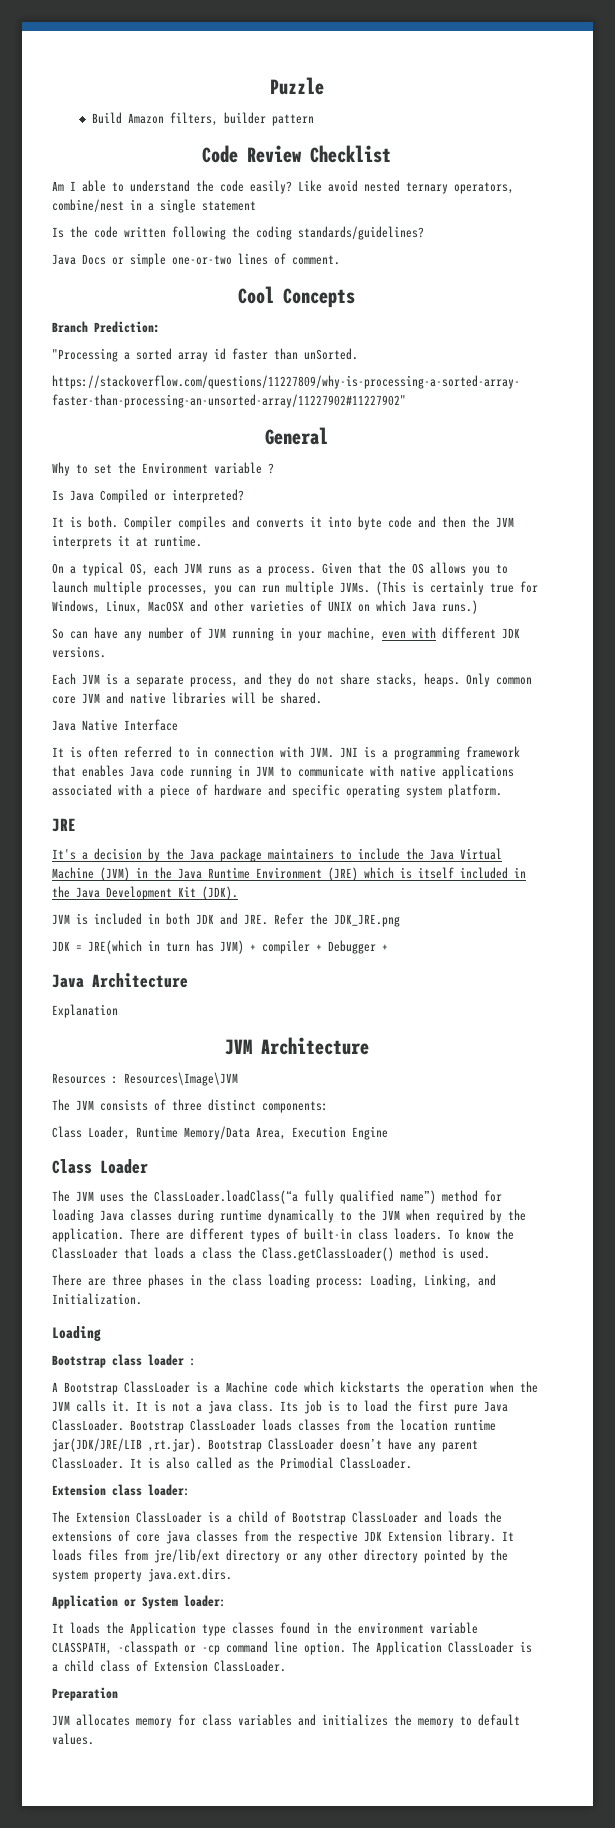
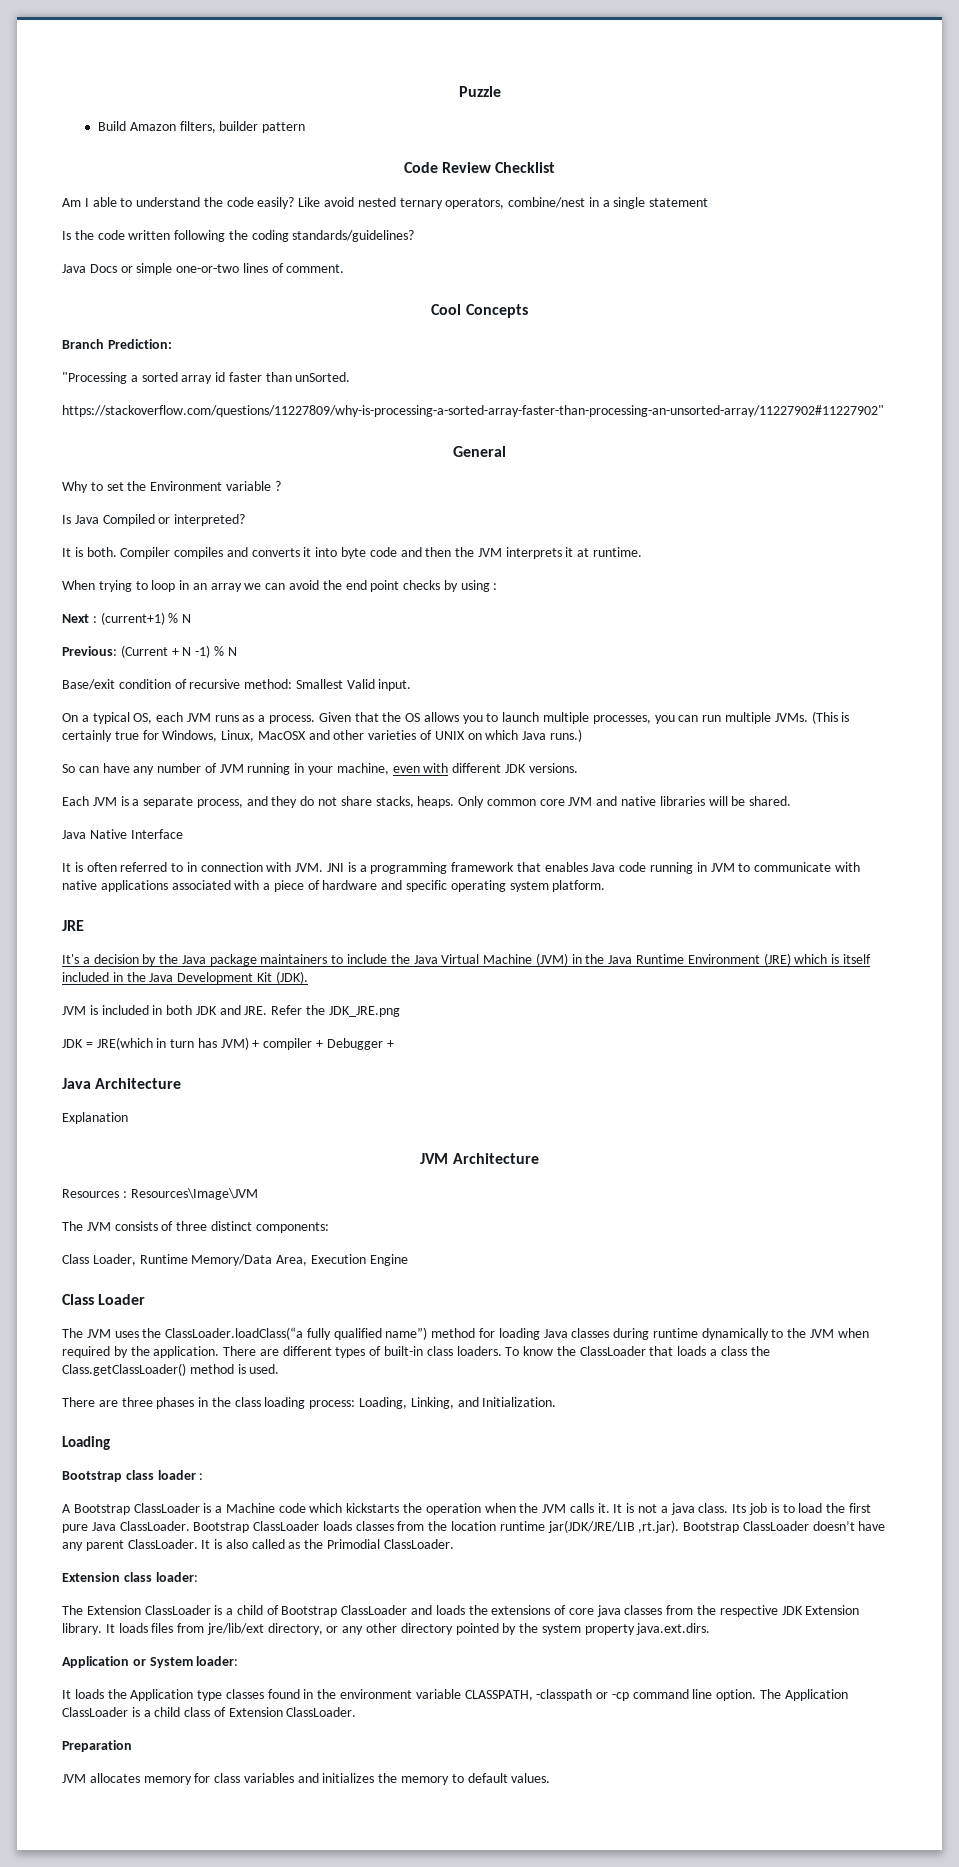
(202, 541) none -> [62,580,498,592] [62,612,192,625] [62,645,237,658] [62,679,412,691] // When trying to loop in an array we can avoid the end point checks by using : // Next : (current+1) % N // Previous: (Current + N -1) % N // Base/exit condition of recursive method: Smallest Valid input.
[226,1549,280,1563] directory -> [267,1623,323,1635] directory,

